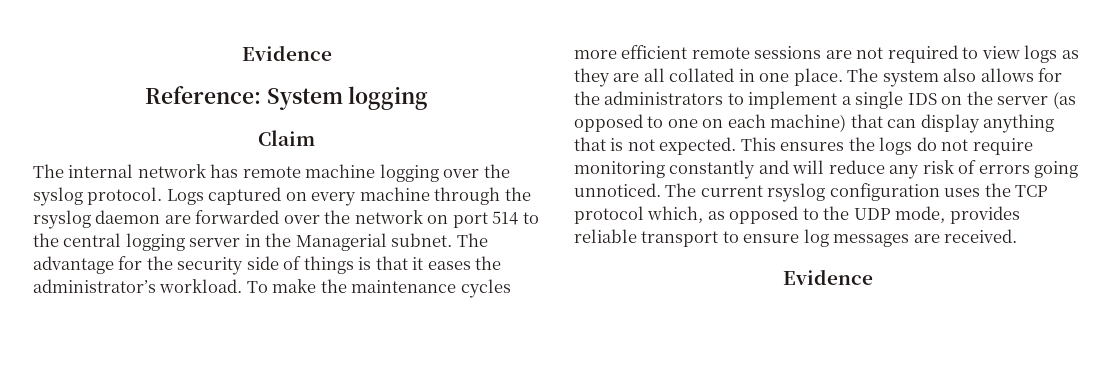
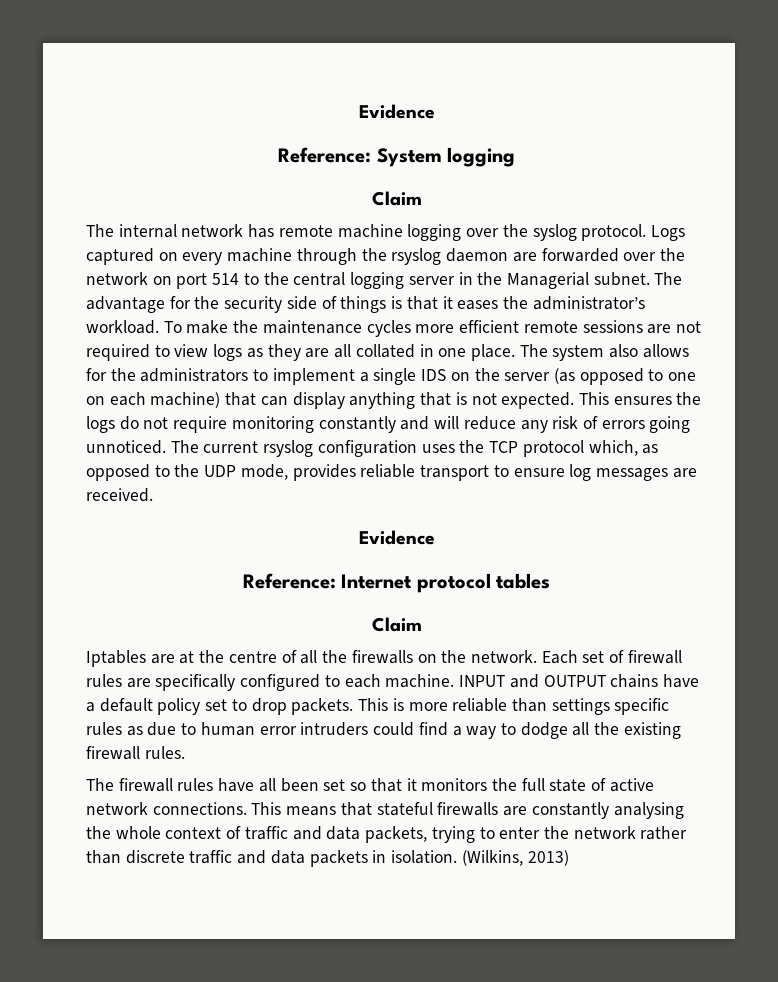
(873, 277) none -> [242,573,551,593] [371,617,422,632] [86,650,682,667] [86,674,699,691] [86,698,670,715] [86,722,681,739] [86,746,185,760] [86,778,654,792] [86,802,684,819] [86,826,688,843] [86,850,569,867] // Reference: Internet protocol tables // Claim // Iptables are at the centre of all the firewalls on the network. Each set of firewall rules are specifically configured to each machine. INPUT and OUTPUT chains have a default policy set to drop packets. This is more reliable than settings specific rules as due to human error intruders could find a way to dodge all the existing firewall rules. // The firewall rules have all been set so that it monitors the full state of active network connections. This means that stateful firewalls are constantly analysing the whole context of traffic and data packets, trying to enter the network rather than discrete traffic and data packets in isolation. (Wilkins, 2013)

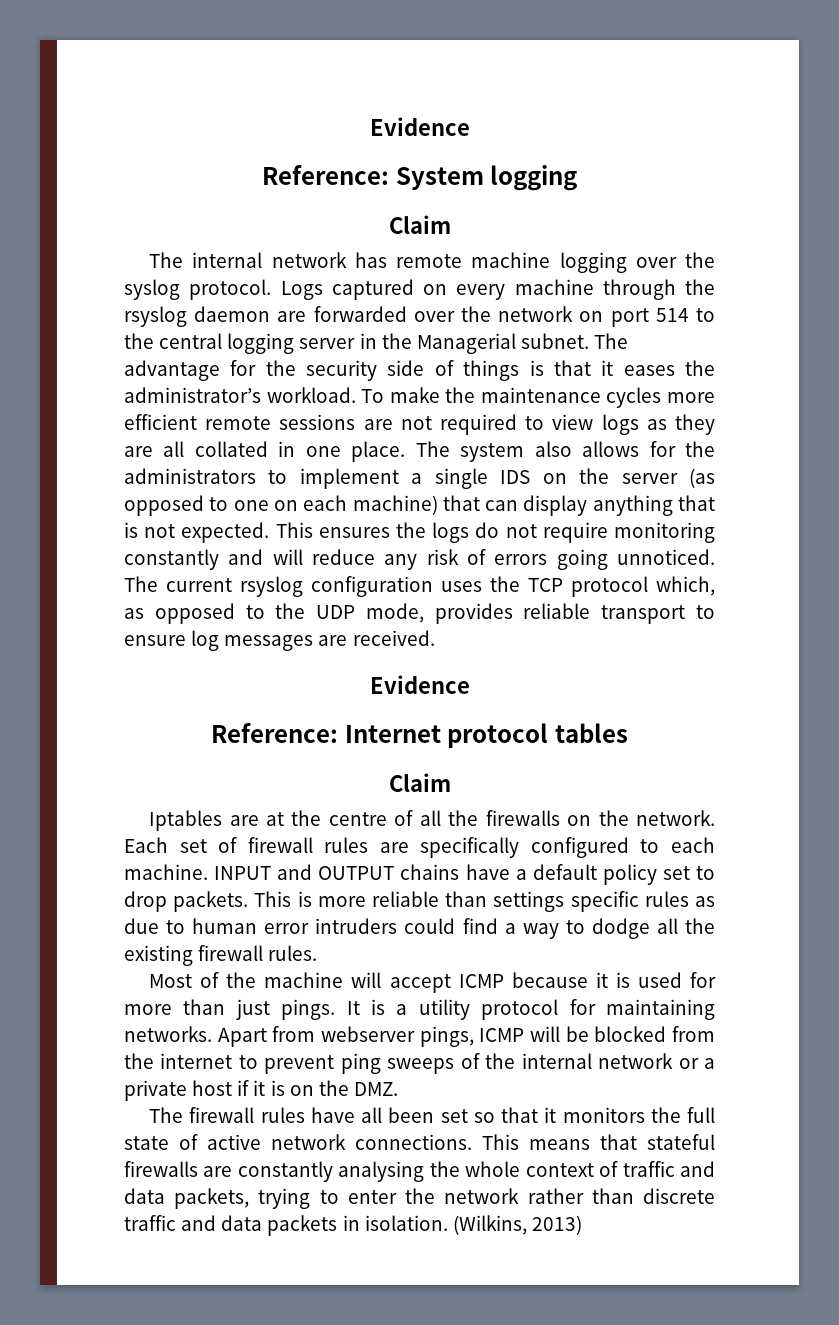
(185, 752) none -> [149,972,716,993] [124,999,715,1020] [124,1026,716,1047] [124,1053,715,1074] [124,1080,398,1101] // Most of the machine will accept ICMP because it is used for more than just pings. It is a utility protocol for maintaining networks. Apart from webserver pings, ICMP will be blocked from the internet to prevent ping sweeps of the internal network or a private host if it is on the DMZ.

